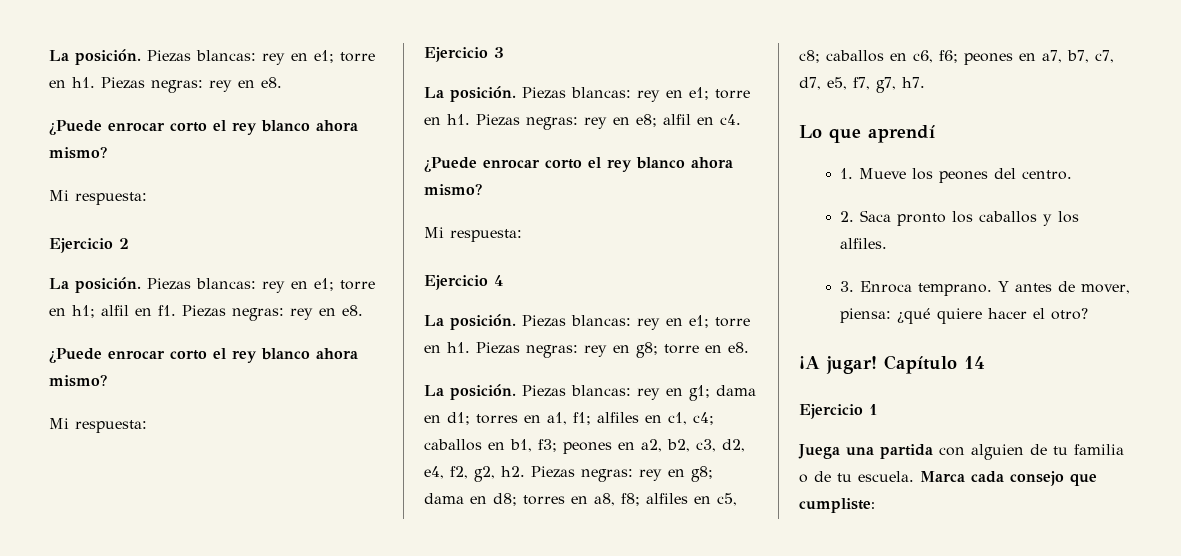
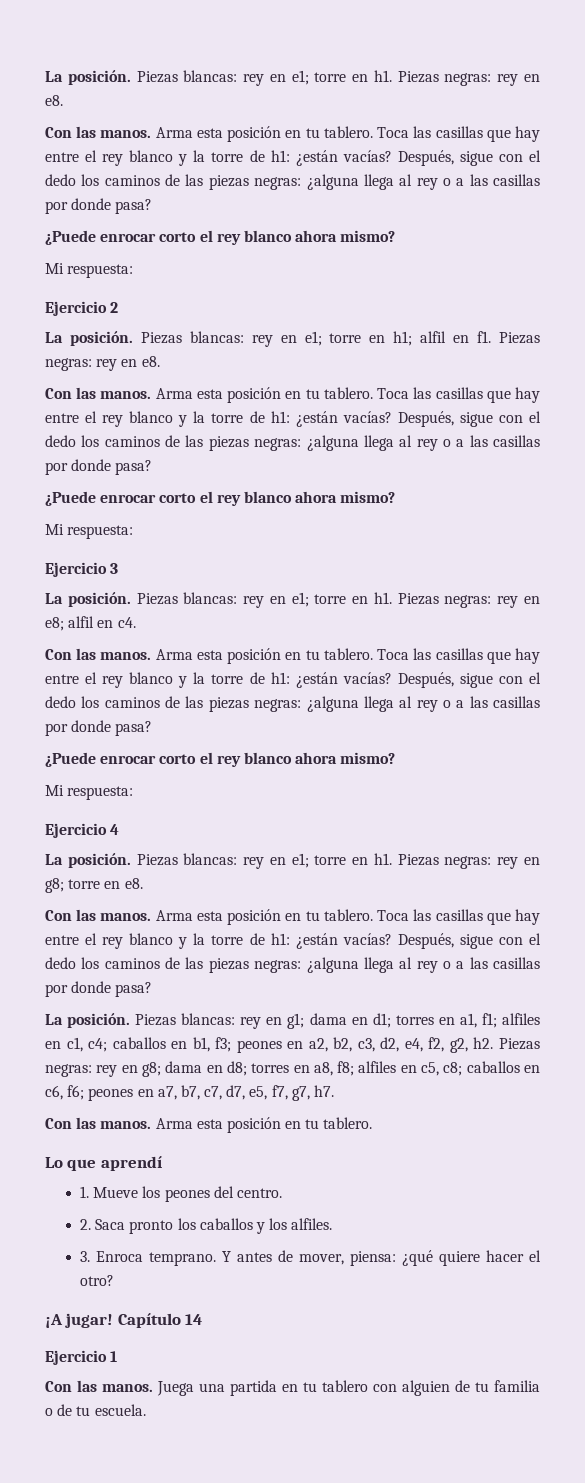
(282, 82) none -> [45,126,540,142] [45,150,541,166] [45,174,540,190] [45,198,153,214] // Con las manos. Arma esta posición en tu tablero. Toca las casillas que hay entre el rey blanco y la torre de h1: ¿están vacías? Después, sigue con el dedo los caminos de las piezas negras: ¿alguna llega al rey o a las casillas por donde pasa?
(363, 310) none -> [45,387,540,403] [45,411,541,427] [45,435,540,451] [45,459,153,475] // Con las manos. Arma esta posición en tu tablero. Toca las casillas que hay entre el rey blanco y la torre de h1: ¿están vacías? Después, sigue con el dedo los caminos de las piezas negras: ¿alguna llega al rey o a las casillas por donde pasa?
(741, 119) none -> [45,648,540,664] [45,672,541,688] [45,696,540,712] [45,720,153,736] // Con las manos. Arma esta posición en tu tablero. Toca las casillas que hay entre el rey blanco y la torre de h1: ¿están vacías? Después, sigue con el dedo los caminos de las piezas negras: ¿alguna llega al rey o a las casillas por donde pasa?
(749, 347) none -> [45,909,540,925] [45,933,541,949] [45,957,540,973] [45,981,153,997] // Con las manos. Arma esta posición en tu tablero. Toca las casillas que hay entre el rey blanco y la torre de h1: ¿están vacías? Después, sigue con el dedo los caminos de las piezas negras: ¿alguna llega al rey o a las casillas por donde pasa?
(925, 82) none -> [45,1117,373,1133] // Con las manos. Arma esta posición en tu tablero.
[798,444,933,459] Juega una partida -> [45,1380,368,1396] Con las manos. Juega una partida en tu tablero
[920,471,1097,486] [799,498,875,513] Marca cada consejo que cumpliste: -> (146, 1410) none

